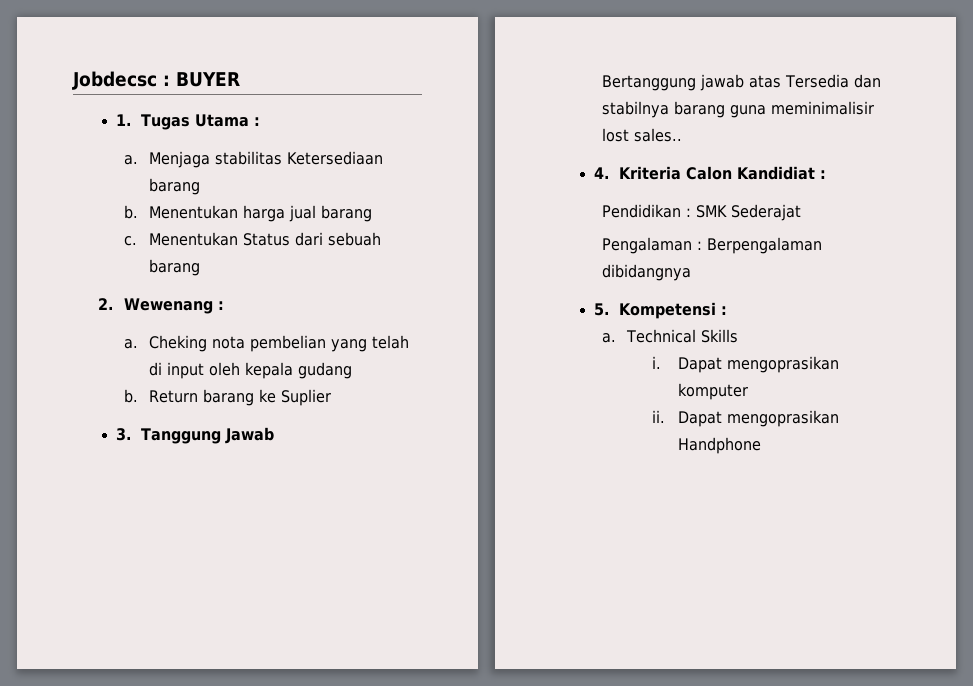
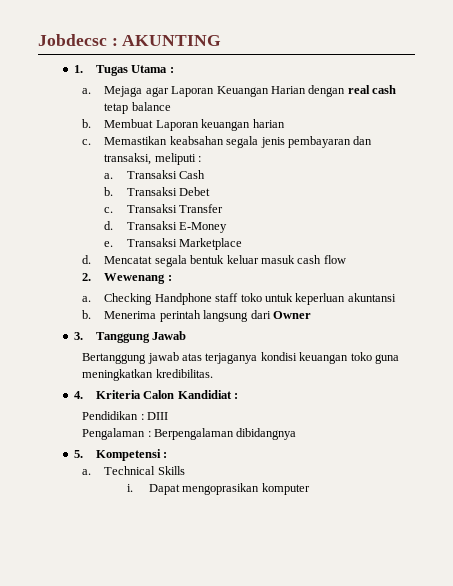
[176,72,240,87] BUYER -> [122,35,222,46] AKUNTING
[148,151,383,168] [148,178,200,195] [123,205,372,222] [123,232,381,246] [148,259,200,276] [98,298,224,314] [123,335,409,352] [148,362,352,379] [123,389,331,406] Menjaga stabilitas Ketersediaan barang // b. Menentukan harga jual barang // c. Menentukan Status dari sebuah barang // 2. Wewenang : // a. Cheking nota pembelian yang telah di input oleh kepala gudang // b. Return barang ke Suplier -> [104,85,397,97] [104,102,171,114] [82,119,285,131] [82,136,373,148] [104,153,202,165] [104,170,206,179] [104,187,211,196] [104,204,224,213] [104,221,228,233] [104,238,243,250] [82,255,346,267] [82,273,172,284] [82,293,396,305] [82,310,311,322] Mejaga agar Laporan Keuangan Harian dengan real cash tetap balance // b. Membuat Laporan keuangan harian // c. Memastikan keabsahan segala jenis pembayaran dan transaksi, meliputi : // a. Transaksi Cash // b. Transaksi Debet // c. Transaksi Transfer // d. Transaksi E-Money // e. Transaksi Marketplace // d. Mencatat segala bentuk keluar masuk cash flow // 2. Wewenang : // a. Checking Handphone staff toko untuk keperluan akuntansi // b. Menerima perintah langsung dari Owner
[784,74,881,88] [601,101,874,118] [601,128,682,142] Tersedia dan stabilnya barang guna meminimalisir lost sales.. -> [205,352,399,364] [82,369,213,381] terjaganya kondisi keuangan toko guna meningkatkan kredibilitas.
[695,204,801,221] SMK Sederajat -> [147,412,169,420] DIII
[652,410,839,427] [677,437,761,454] // ii. Dapat mengoprasikan Handphone -> (310, 489) none

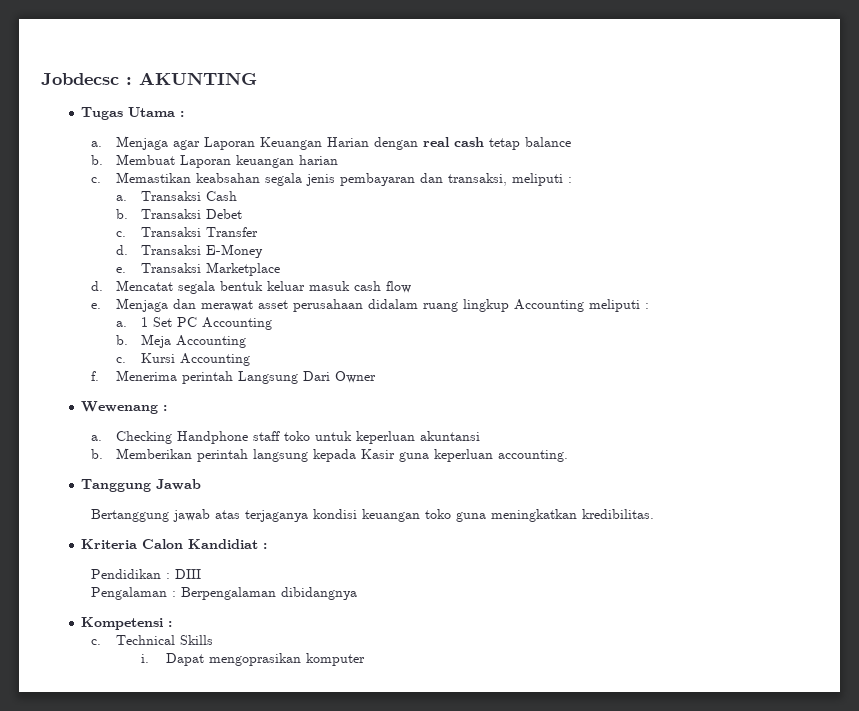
[73,65,83,73] 1. -> (257, 78) none
[104,86,143,97] Mejaga -> [116,136,169,150] Menjaga
[82,273,92,281] 2. -> [91,298,650,312] [116,317,273,330] [116,334,247,348] [116,353,251,366] [91,370,377,384] e. Menjaga dan merawat asset perusahaan didalam ruang lingkup Accounting meliputi : // a. 1 Set PC Accounting // b. Meja Accounting // c. Kursi Accounting // f. Menerima perintah Langsung Dari Owner //
[104,311,157,319] Menerima -> [116,448,193,459] Memberikan
[250,310,311,319] [73,332,83,340] dari Owner // 3. -> [313,449,569,462] kepada Kasir guna keperluan accounting. //
[73,391,83,399] 4. -> (655, 514) none
[73,450,83,458] 5. -> (358, 593) none
[82,469,92,475] a. -> [91,639,102,645] c.

